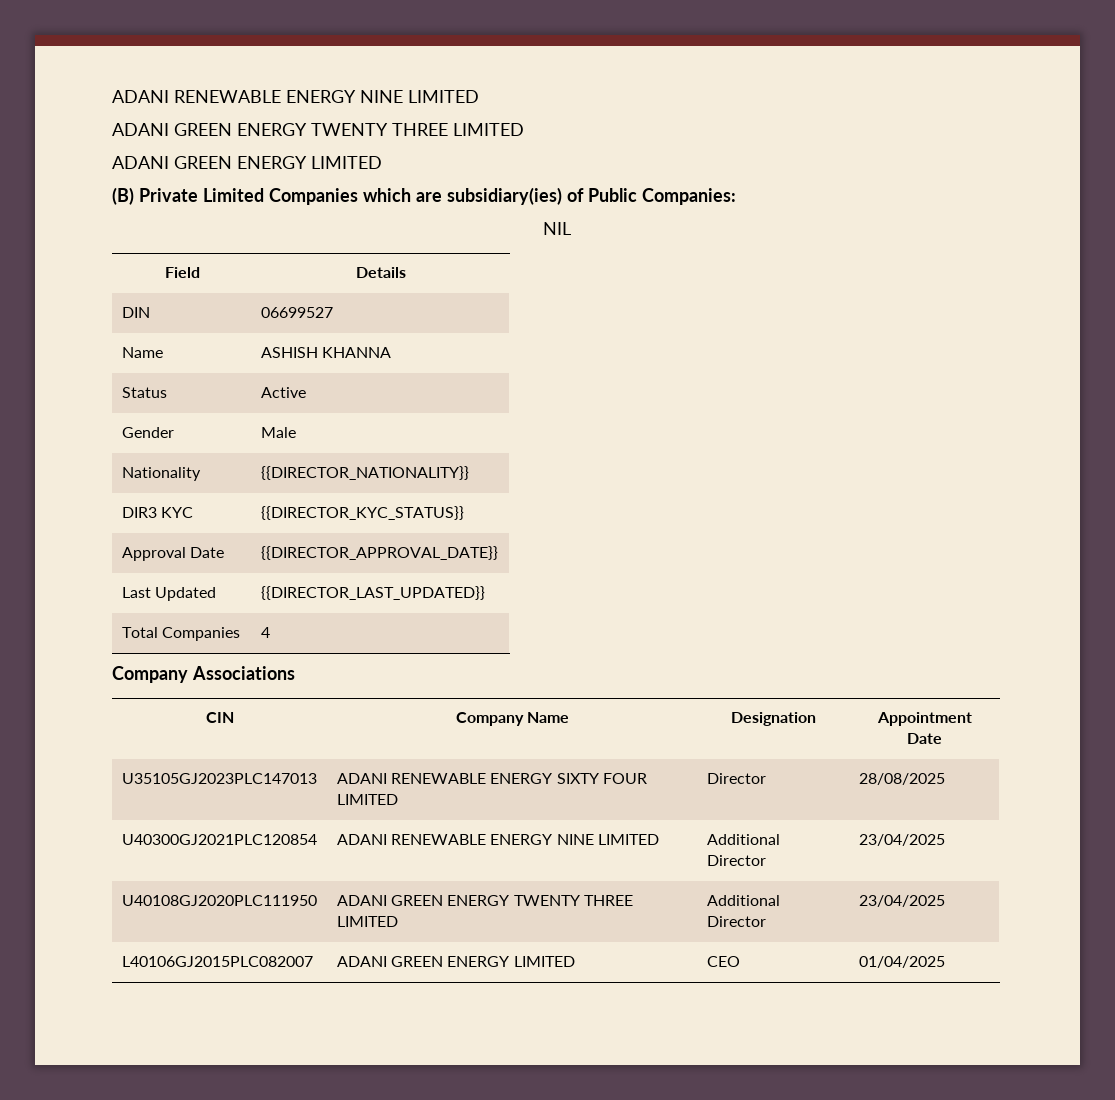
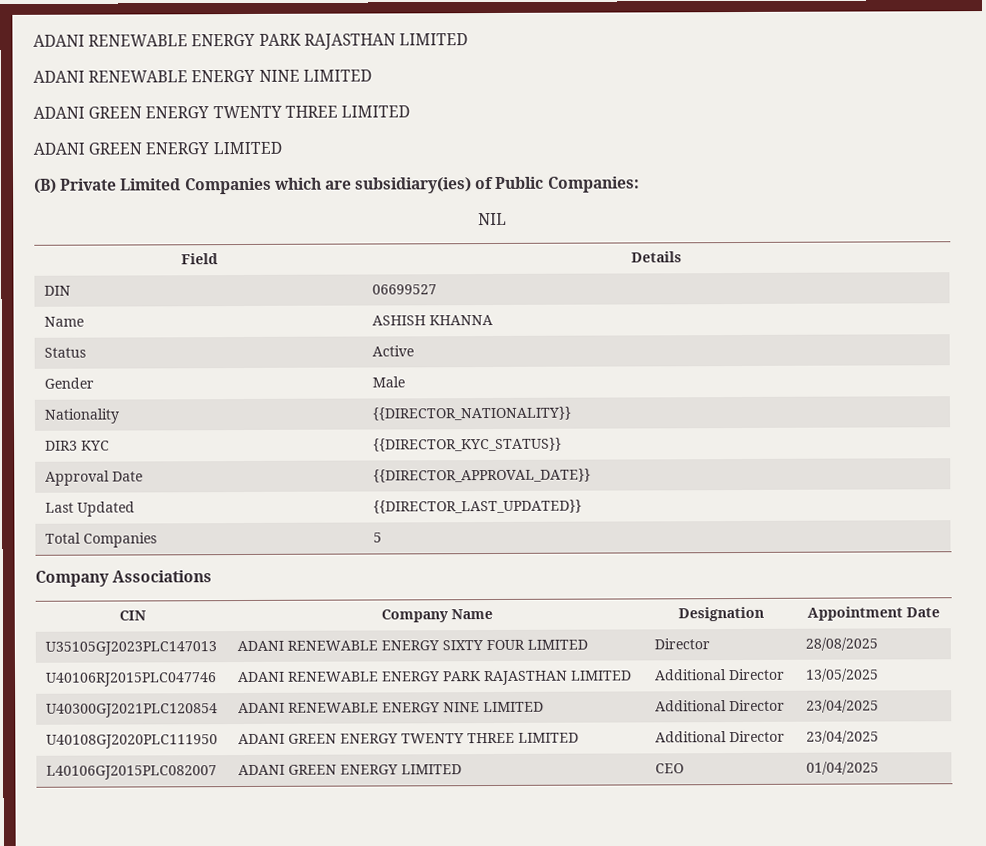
[112,90,356,103] ADANI RENEWABLE ENERGY -> [33,33,468,50] [33,69,256,83] ADANI RENEWABLE ENERGY PARK RAJASTHAN LIMITED // ADANI RENEWABLE ENERGY
[260,627,270,638] 4 -> [373,532,383,543] 5
(945, 779) none -> [45,672,218,687] [237,670,633,686] [654,668,786,681] [805,668,880,682] // U40106RJ2015PLC047746 | ADANI RENEWABLE ENERGY PARK RAJASTHAN LIMITED | Additional Director | 13/05/2025

